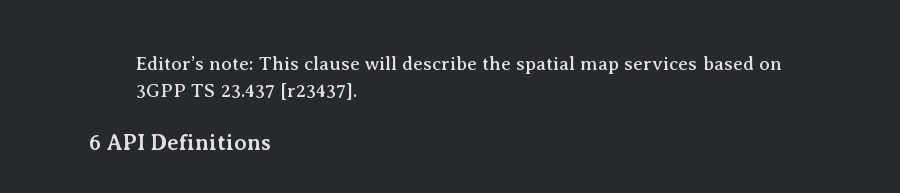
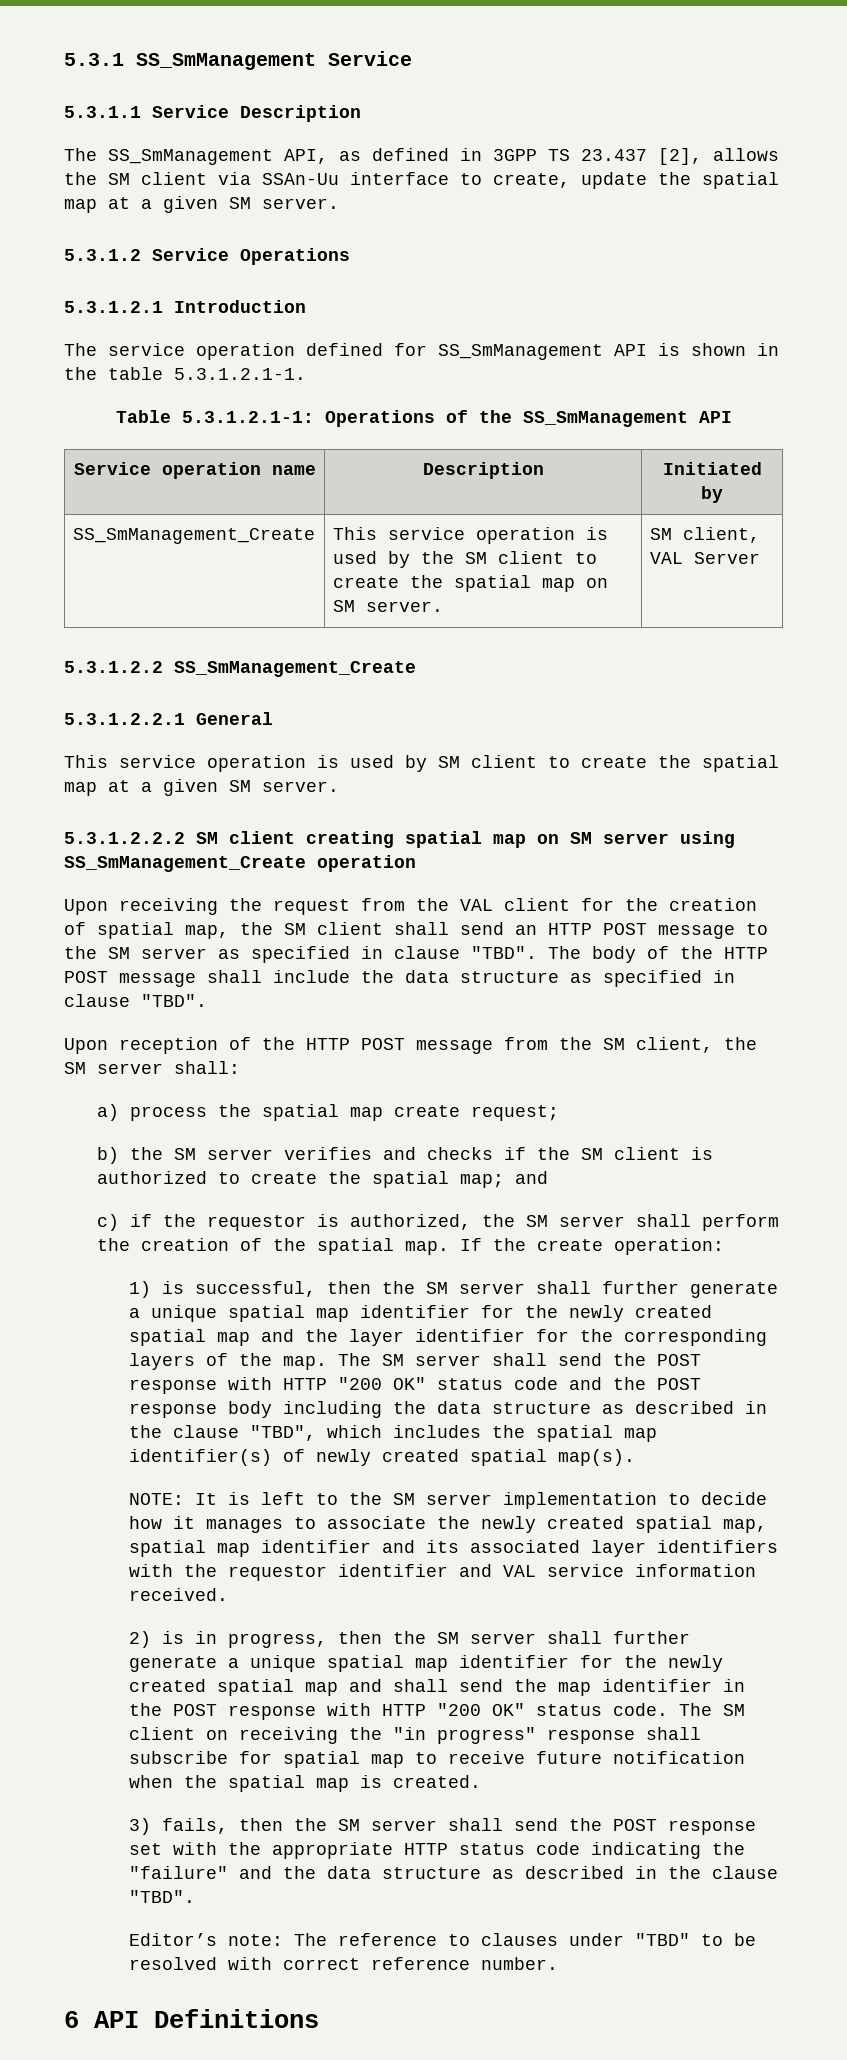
[136,56,782,74] [136,83,357,100] Editor’s note: This clause will describe the spatial map services based on 3GPP TS 23.437 [r23437]. -> [64,51,412,70] [64,105,361,122] [64,148,779,165] [64,172,779,189] [64,196,339,213] [64,248,350,265] [64,300,306,313] [64,343,779,360] [64,367,306,380] [115,410,732,427] [73,462,316,479] [422,462,544,479] [662,462,762,475] [701,486,723,503] [72,528,315,544] [332,527,608,544] [332,551,597,568] [332,575,608,592] [332,600,443,612] [649,527,760,543] [649,552,760,564] [64,661,416,677] [64,712,273,725] [64,755,779,772] [64,779,339,796] [64,831,735,848] [64,855,416,872] [64,898,757,915] [64,922,768,939] [64,946,768,963] [64,970,735,987] [64,994,207,1007] [64,1037,757,1054] [64,1061,240,1074] [96,1104,559,1121] [96,1147,713,1164] [96,1171,548,1188] [96,1214,779,1231] [96,1238,724,1255] [129,1281,779,1298] [129,1305,713,1322] [129,1329,768,1346] [129,1353,702,1370] [129,1377,702,1394] [129,1401,768,1418] [129,1425,658,1442] [129,1449,636,1466] [129,1492,768,1509] [129,1516,768,1533] [129,1540,779,1557] [129,1564,757,1581] [129,1588,229,1601] [129,1631,691,1648] [129,1655,724,1672] [129,1679,746,1696] [129,1703,746,1720] [129,1727,702,1744] [129,1751,746,1768] [129,1775,482,1792] [129,1818,757,1835] [129,1842,746,1859] [129,1866,779,1879] [129,1890,196,1903] [129,1933,757,1946] [129,1957,559,1970] 5.3.1 SS_SmManagement Service // 5.3.1.1 Service Description // The SS_SmManagement API, as defined in 3GPP TS 23.437 [2], allows the SM client via SSAn-Uu interface to create, update the spatial map at a given SM server. // 5.3.1.2 Service Operations // 5.3.1.2.1 Introduction // The service operation defined for SS_SmManagement API is shown in the table 5.3.1.2.1-1. // Table 5.3.1.2.1-1: Operations of the SS_SmManagement API // Service operation name | Description | Initiated by // SS_SmManagement_Create | This service operation is used by the SM client to create the spatial map on SM server. | SM client, VAL Server // 5.3.1.2.2 SS_SmManagement_Create // 5.3.1.2.2.1 General // This service operation is used by SM client to create the spatial map at a given SM server. // 5.3.1.2.2.2 SM client creating spatial map on SM server using SS_SmManagement_Create operation // Upon receiving the request from the VAL client for the creation of spatial map, the SM client shall send an HTTP POST message to the SM server as specified in clause "TBD". The body of the HTTP POST message shall include the data structure as specified in clause "TBD". // Upon reception of the HTTP POST message from the SM client, the SM server shall: // a) process the spatial map create request; // b) the SM server verifies and checks if the SM client is authorized to create the spatial map; and // c) if the requestor is authorized, the SM server shall perform the creation of the spatial map. If the create operation: // 1) is successful, then the SM server shall further generate a unique spatial map identifier for the newly created spatial map and the layer identifier for the corresponding layers of the map. The SM server shall send the POST response with HTTP "200 OK" status code and the POST response body including the data structure as described in the clause "TBD", which includes the spatial map identifier(s) of newly created spatial map(s). // NOTE: It is left to the SM server implementation to decide how it manages to associate the newly created spatial map, spatial map identifier and its associated layer identifiers with the requestor identifier and VAL service information received. // 2) is in progress, then the SM server shall further generate a unique spatial map identifier for the newly created spatial map and shall send the map identifier in the POST response with HTTP "200 OK" status code. The SM client on receiving the "in progress" response shall subscribe for spatial map to receive future notification when the spatial map is created. // 3) fails, then the SM server shall send the POST response set with the appropriate HTTP status code indicating the "failure" and the data structure as described in the clause "TBD". // Editor’s note: The reference to clauses under "TBD" to be resolved with correct reference number.

